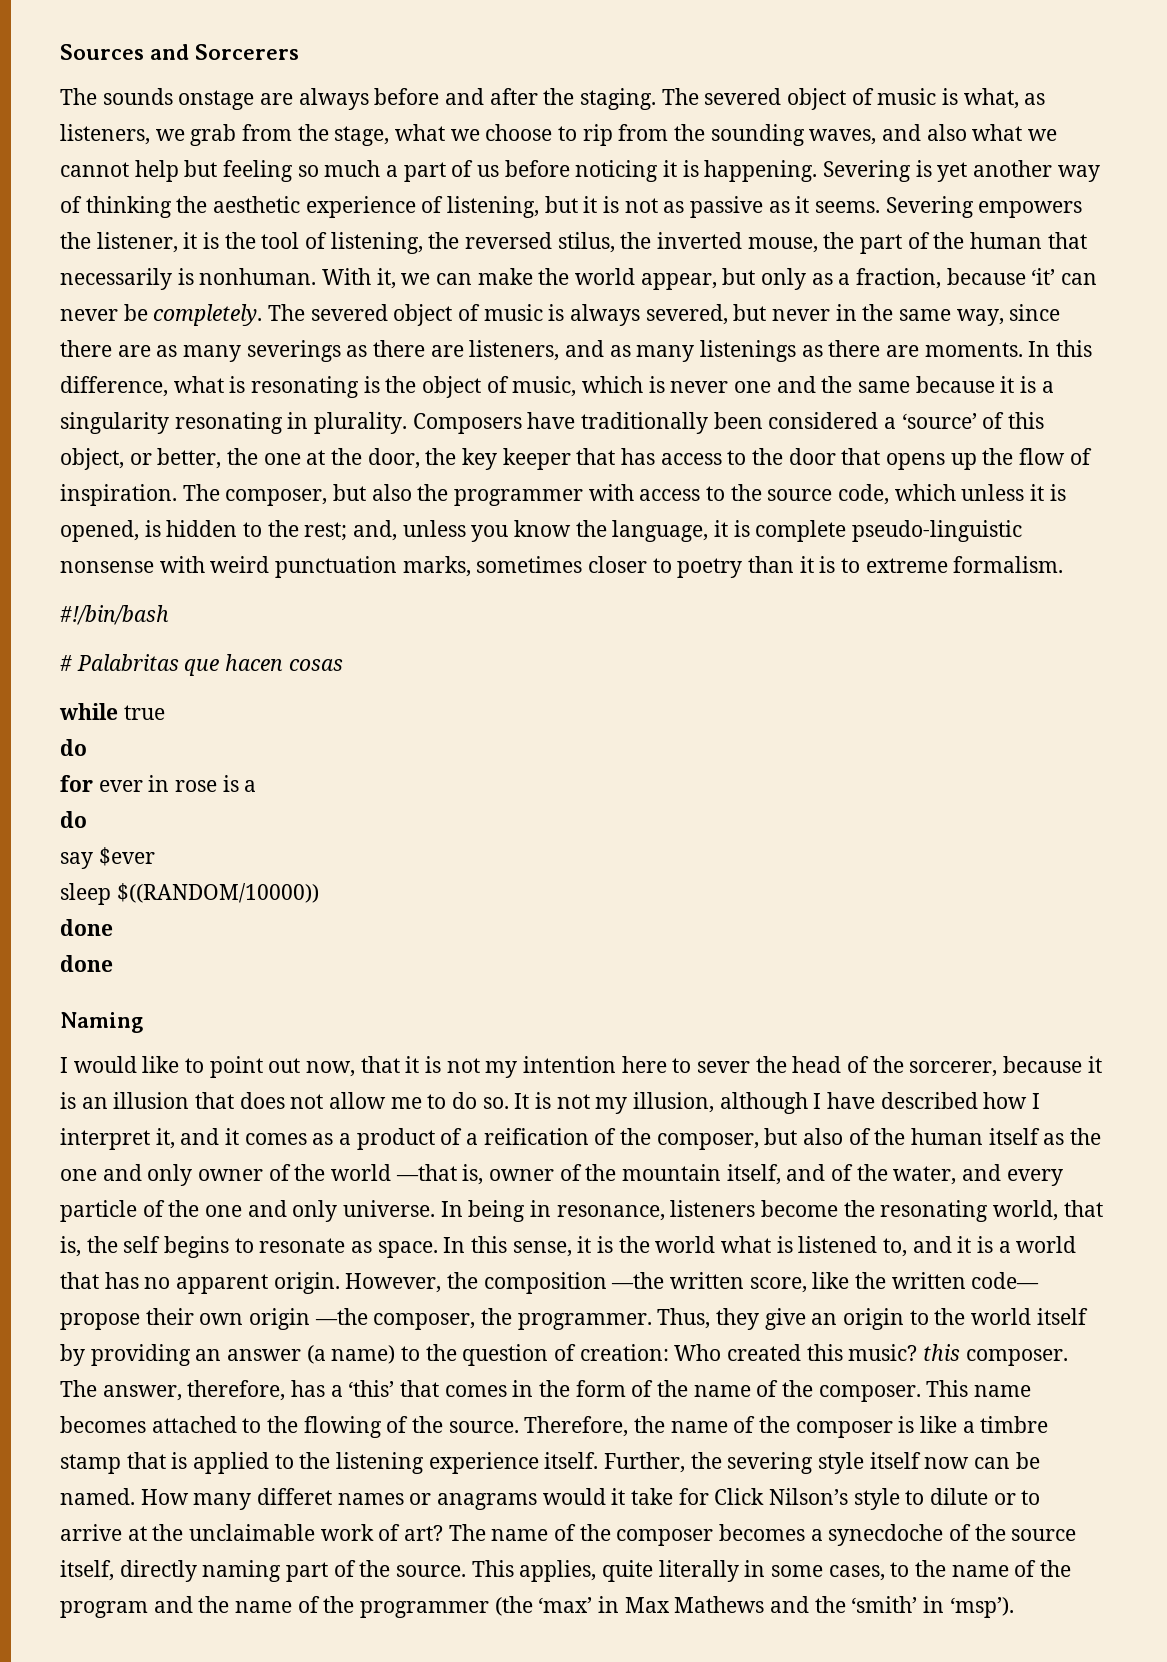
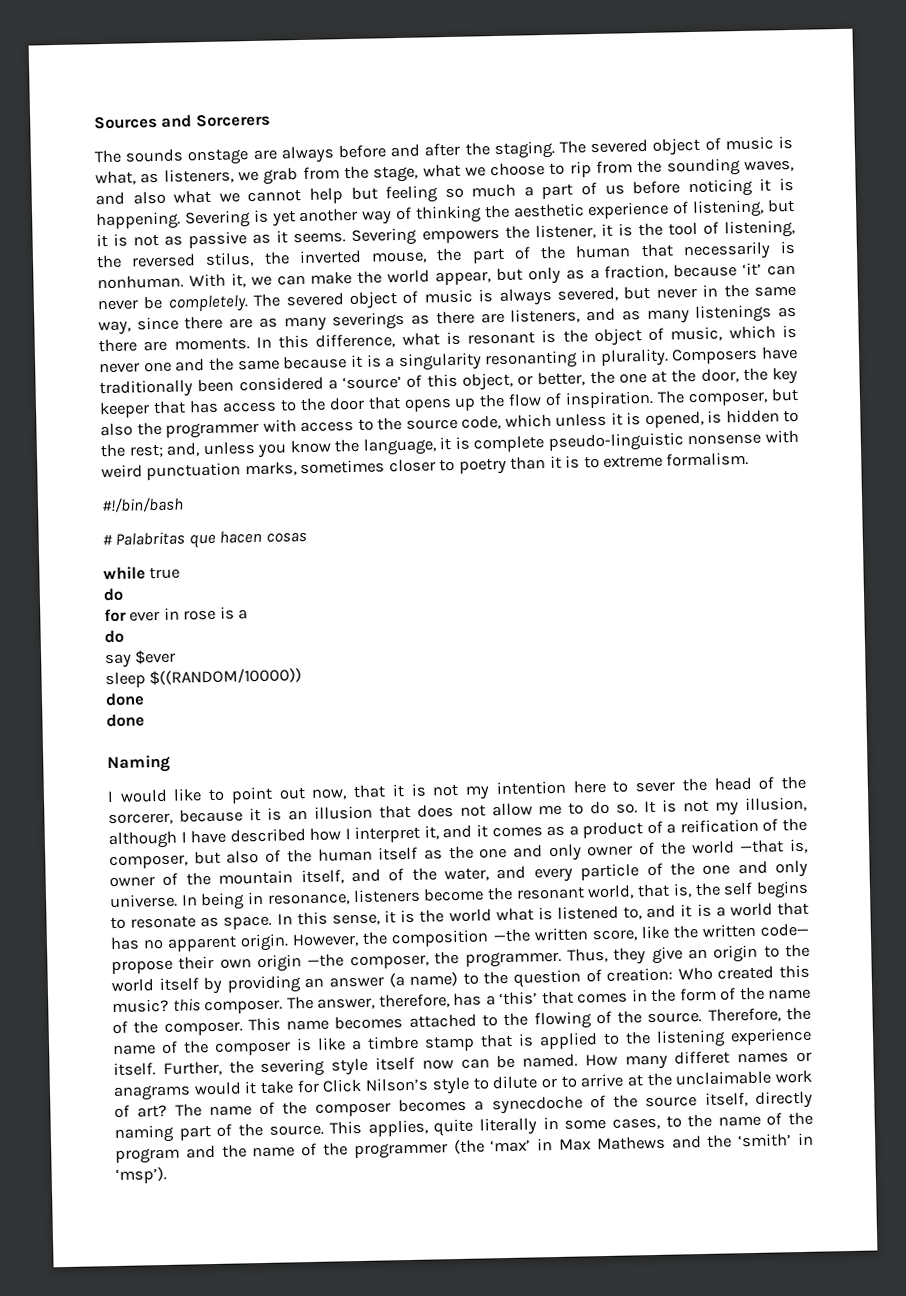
[251,376,360,398] resonating -> [467,331,536,345] resonant
[174,412,283,434] resonating -> [484,350,579,370] resonanting
[880,1200,989,1222] resonating -> [515,886,585,900] resonant

